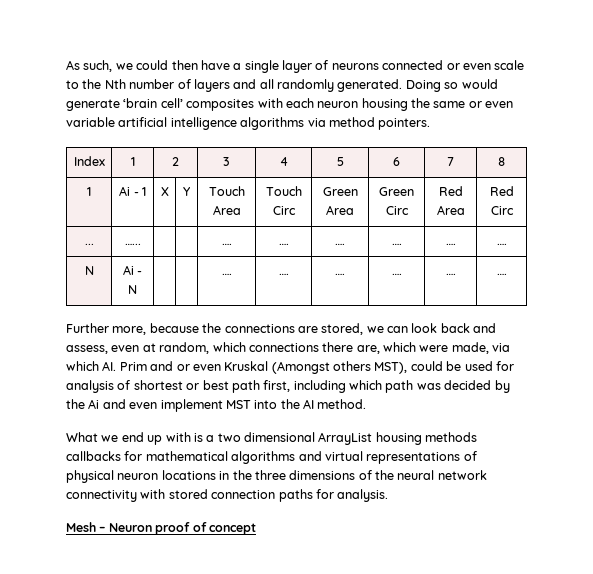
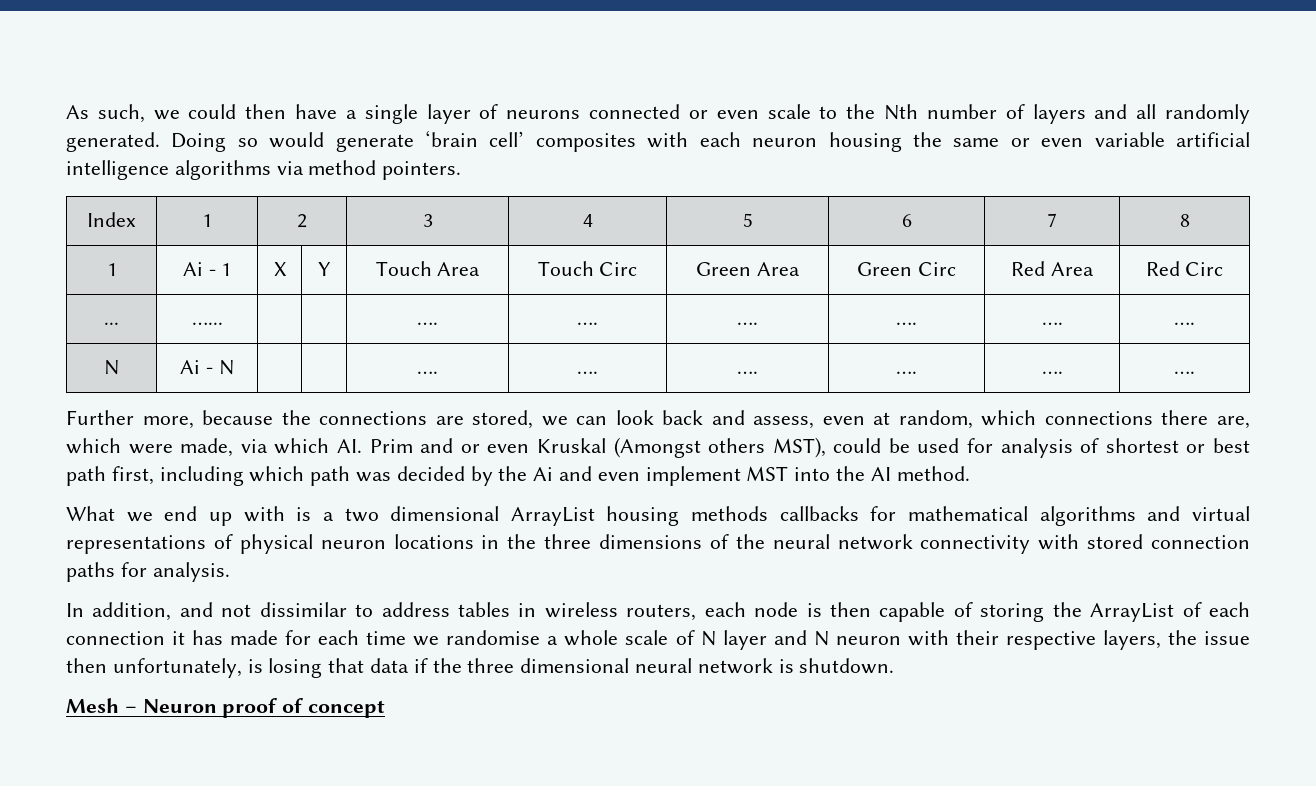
(389, 495) none -> [66,602,1250,622] [66,630,1250,650] [66,658,895,678] // In addition, and not dissimilar to address tables in wireless routers, each node is then capable of storing the ArrayList of each connection it has made for each time we randomise a whole scale of N layer and N neuron with their respective layers, the issue then unfortunately, is losing that data if the three dimensional neural network is shutdown.

